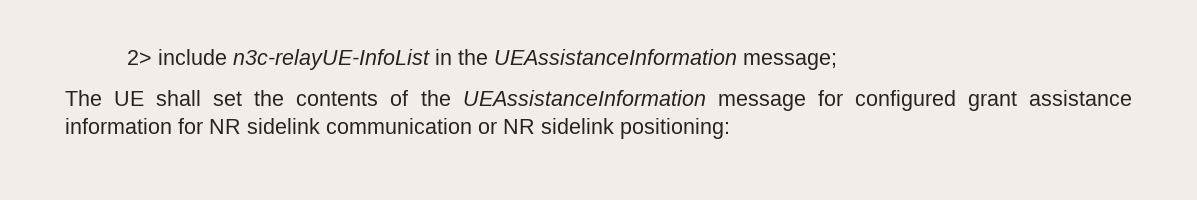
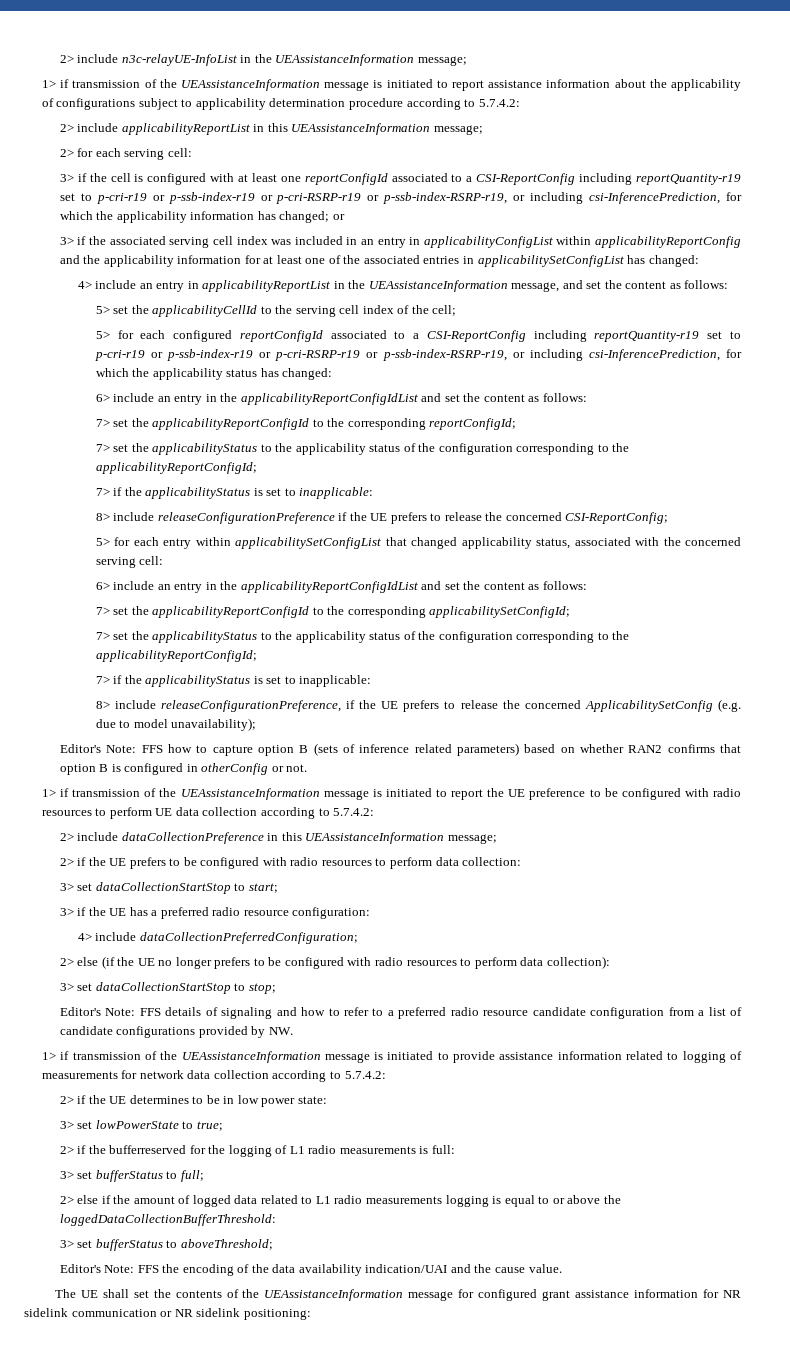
(838, 61) none -> [41,79,742,91] [41,98,520,110] [59,123,483,135] [59,148,192,160] [59,173,741,185] [59,192,742,204] [59,211,345,223] [59,236,741,248] [59,255,699,267] [77,280,729,292] [95,305,457,317] [95,330,742,342] [94,349,742,361] [95,368,333,380] [95,393,587,405] [95,418,517,430] [95,443,630,455] [95,462,257,474] [95,487,374,499] [95,512,669,524] [95,537,741,549] [95,556,164,568] [95,581,587,593] [95,606,571,618] [95,631,630,643] [95,650,257,662] [95,675,372,687] [95,699,741,712] [95,718,257,731] [59,743,742,756] [59,763,308,775] [41,788,742,800] [41,807,375,819] [59,832,497,844] [59,857,522,869] [59,882,278,894] [59,907,371,919] [77,932,358,944] [59,956,610,969] [59,982,276,994] [59,1007,743,1019] [59,1026,293,1038] [41,1051,743,1063] [41,1070,386,1082] [59,1095,327,1107] [59,1120,223,1131] [59,1145,455,1157] [59,1170,204,1182] [59,1195,621,1207] [59,1214,276,1226] [59,1239,273,1251] [59,1264,562,1276] // 1> if transmission of the UEAssistanceInformation message is initiated to report assistance information about the applicability of configurations subject to applicability determination procedure according to 5.7.4.2: // 2> include applicabilityReportList in this UEAssistanceInformation message; // 2> for each serving cell: // 3> if the cell is configured with at least one reportConfigId associated to a CSI-ReportConfig including reportQuantity-r19 set to p-cri-r19 or p-ssb-index-r19 or p-cri-RSRP-r19 or p-ssb-index-RSRP-r19, or including csi-InferencePrediction, for which the applicability information has changed; or // 3> if the associated serving cell index was included in an entry in applicabilityConfigList within applicabilityReportConfig and the applicability information for at least one of the associated entries in applicabilitySetConfigList has changed: // 4> include an entry in applicabilityReportList in the UEAssistanceInformation message, and set the content as follows: // 5> set the applicabilityCellId to the serving cell index of the cell; // 5> for each configured reportConfigId associated to a CSI-ReportConfig including reportQuantity-r19 set to p-cri-r19 or p-ssb-index-r19 or p-cri-RSRP-r19 or p-ssb-index-RSRP-r19, or including csi-InferencePrediction, for which the applicability status has changed: // 6> include an entry in the applicabilityReportConfigIdList and set the content as follows: // 7> set the applicabilityReportConfigId to the corresponding reportConfigId; // 7> set the applicabilityStatus to the applicability status of the configuration corresponding to the applicabilityReportConfigId; // 7> if the applicabilityStatus is set to inapplicable: // 8> include releaseConfigurationPreference if the UE prefers to release the concerned CSI-ReportConfig; // 5> for each entry within applicabilitySetConfigList that changed applicability status, associated with the concerned serving cell: // 6> include an entry in the applicabilityReportConfigIdList and set the content as follows: // 7> set the applicabilityReportConfigId to the corresponding applicabilitySetConfigId; // 7> set the applicabilityStatus to the applicability status of the configuration corresponding to the applicabilityReportConfigId; // 7> if the applicabilityStatus is set to inapplicable: // 8> include releaseConfigurationPreference, if the UE prefers to release the concerned ApplicabilitySetConfig (e.g. due to model unavailability); // Editor's Note: FFS how to capture option B (sets of inference related parameters) based on whether RAN2 confirms that option B is configured in otherConfig or not. // 1> if transmission of the UEAssistanceInformation message is initiated to report the UE preference to be configured with radio resources to perform UE data collection according to 5.7.4.2: // 2> include dataCollectionPreference in this UEAssistanceInformation message; // 2> if the UE prefers to be configured with radio resources to perform data collection: // 3> set dataCollectionStartStop to start; // 3> if the UE has a preferred radio resource configuration: // 4> include dataCollectionPreferredConfiguration; // 2> else (if the UE no longer prefers to be configured with radio resources to perform data collection): // 3> set dataCollectionStartStop to stop; // Editor's Note: FFS details of signaling and how to refer to a preferred radio resource candidate configuration from a list of candidate configurations provided by NW. // 1> if transmission of the UEAssistanceInformation message is initiated to provide assistance information related to logging of measurements for network data collection according to 5.7.4.2: // 2> if the UE determines to be in low power state: // 3> set lowPowerState to true; // 2> if the bufferreserved for the logging of L1 radio measurements is full: // 3> set bufferStatus to full; // 2> else if the amount of logged data related to L1 radio measurements logging is equal to or above the loggedDataCollectionBufferThreshold: // 3> set bufferStatus to aboveThreshold; // Editor's Note: FFS the encoding of the data availability indication/UAI and the cause value.

